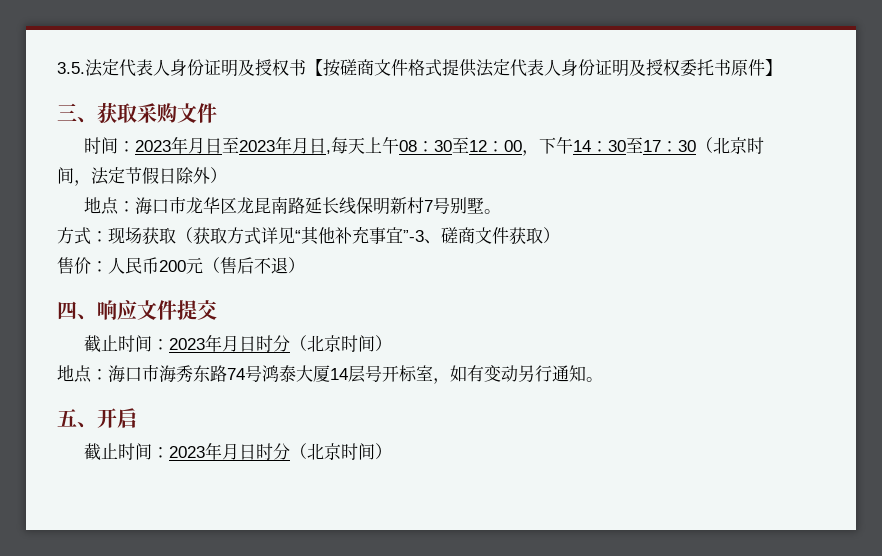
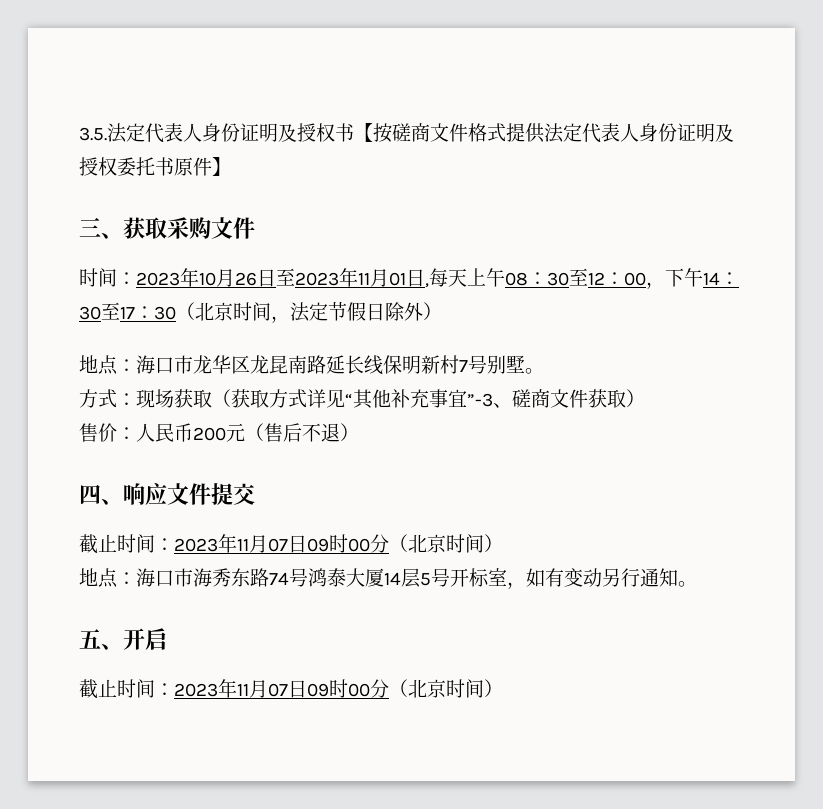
[188,136,310,154] 月日至2023年月 -> [199,268,406,287] 10月26日至2023年11月01
[222,335,274,352] 月日时 -> [237,534,370,553] 11月07日09时00
(365, 374) none -> [420,573,431,586] 5
[222,443,274,460] 月日时 -> [237,679,370,698] 11月07日09时00

